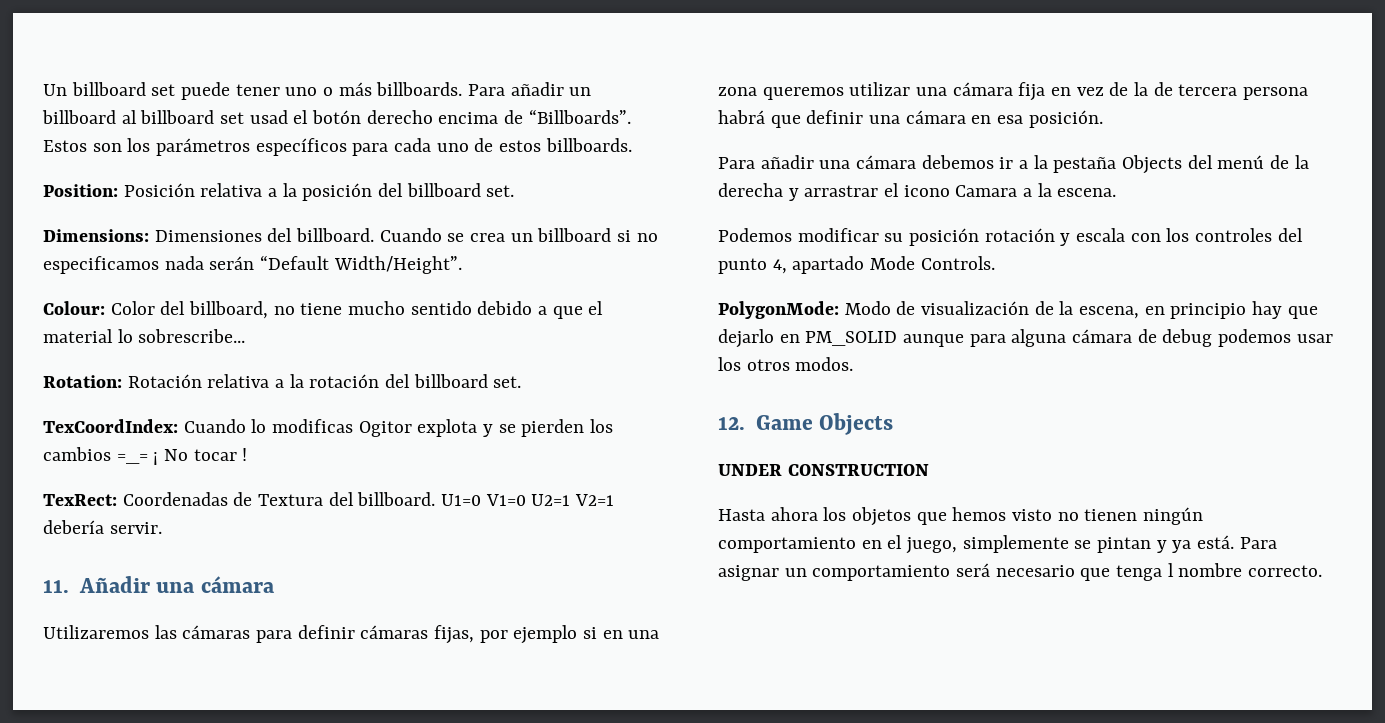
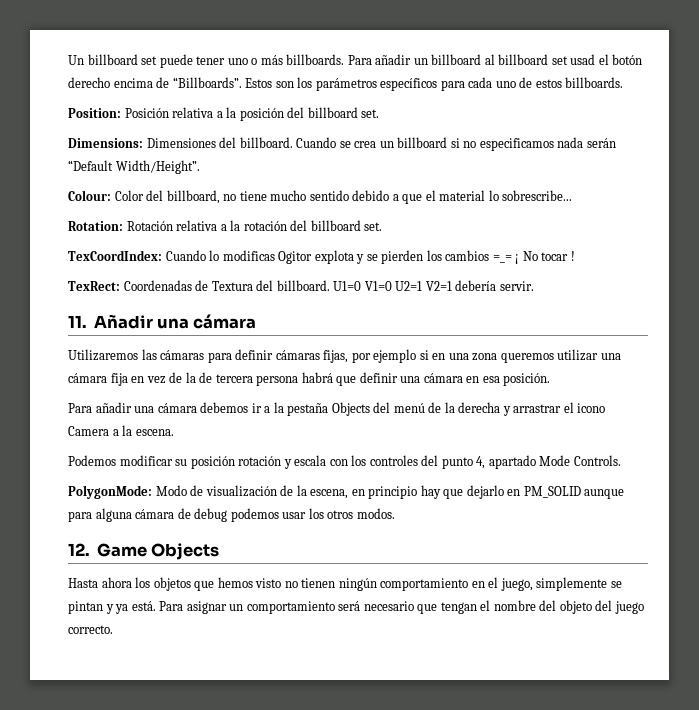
[955,185,1018,197] Camara -> [68,426,109,436] Camera
[718,464,929,476] // UNDER CONSTRUCTION -> (219, 551) none
[1116,563,1243,581] tenga l nombre -> [440,600,644,614] tengan el nombre del objeto del juego

